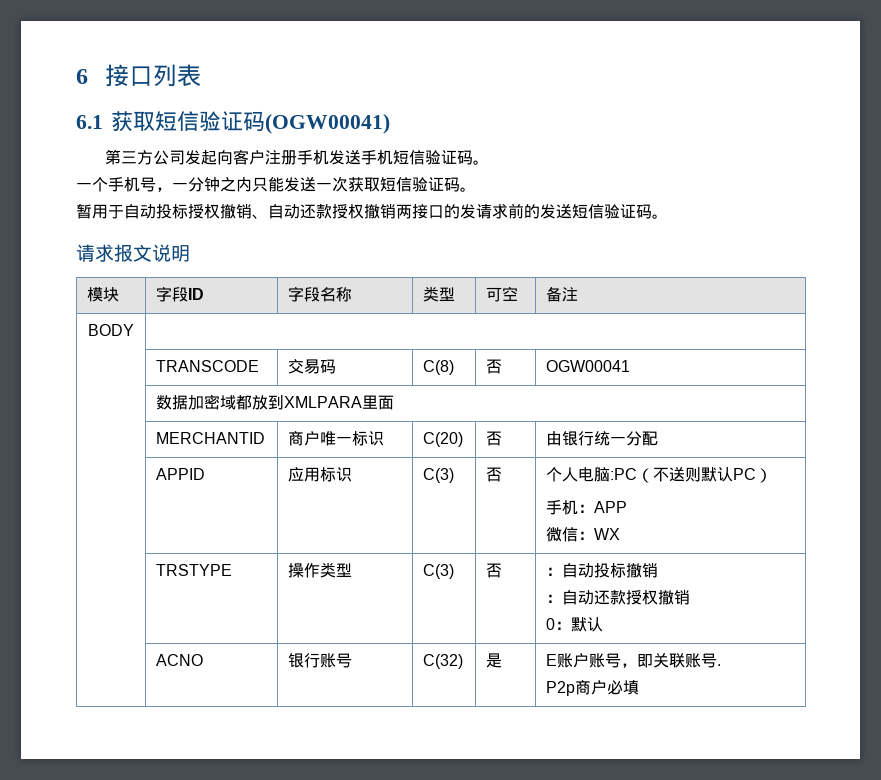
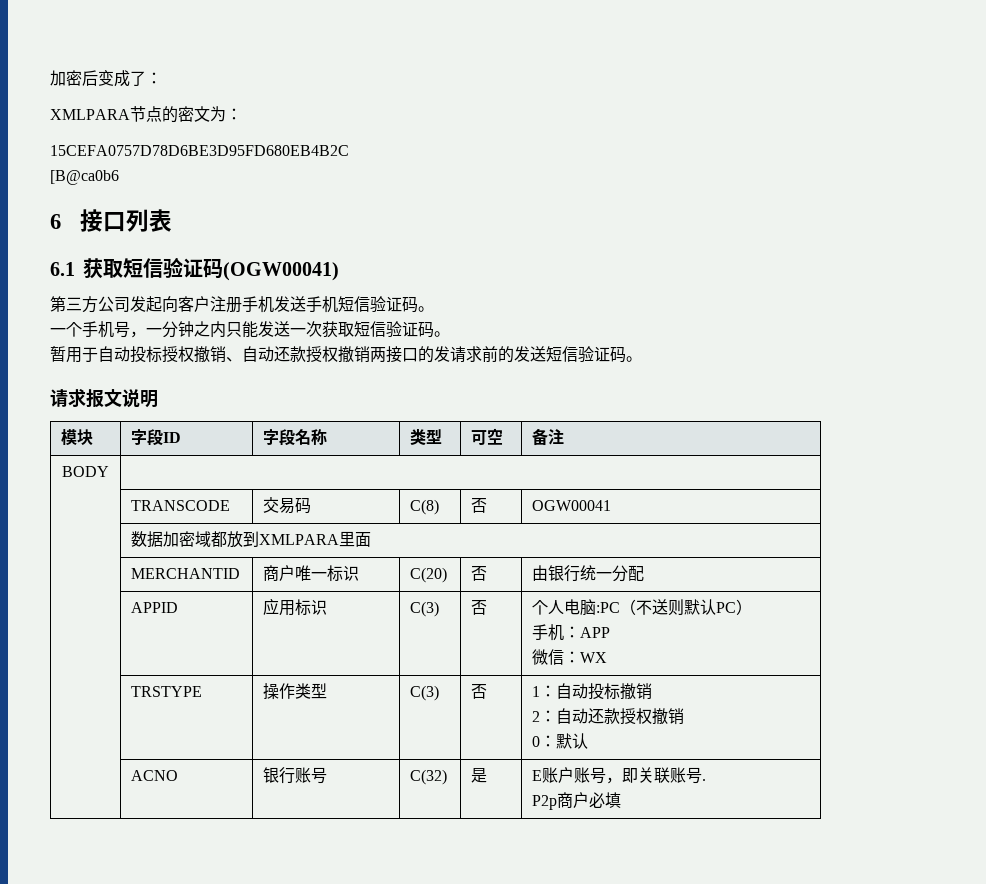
(76, 76) none -> [50,70,162,87] [50,106,242,123] [50,145,349,156] [50,170,119,185] 加密后变成了： // XMLPARA节点的密文为： // 15CEFA0757D78D6BE3D95FD680EB4B2C // [B@ca0b6 //
(503, 570) none -> [532,686,541,697] 1
(659, 570) none -> [532,711,541,722] 2

